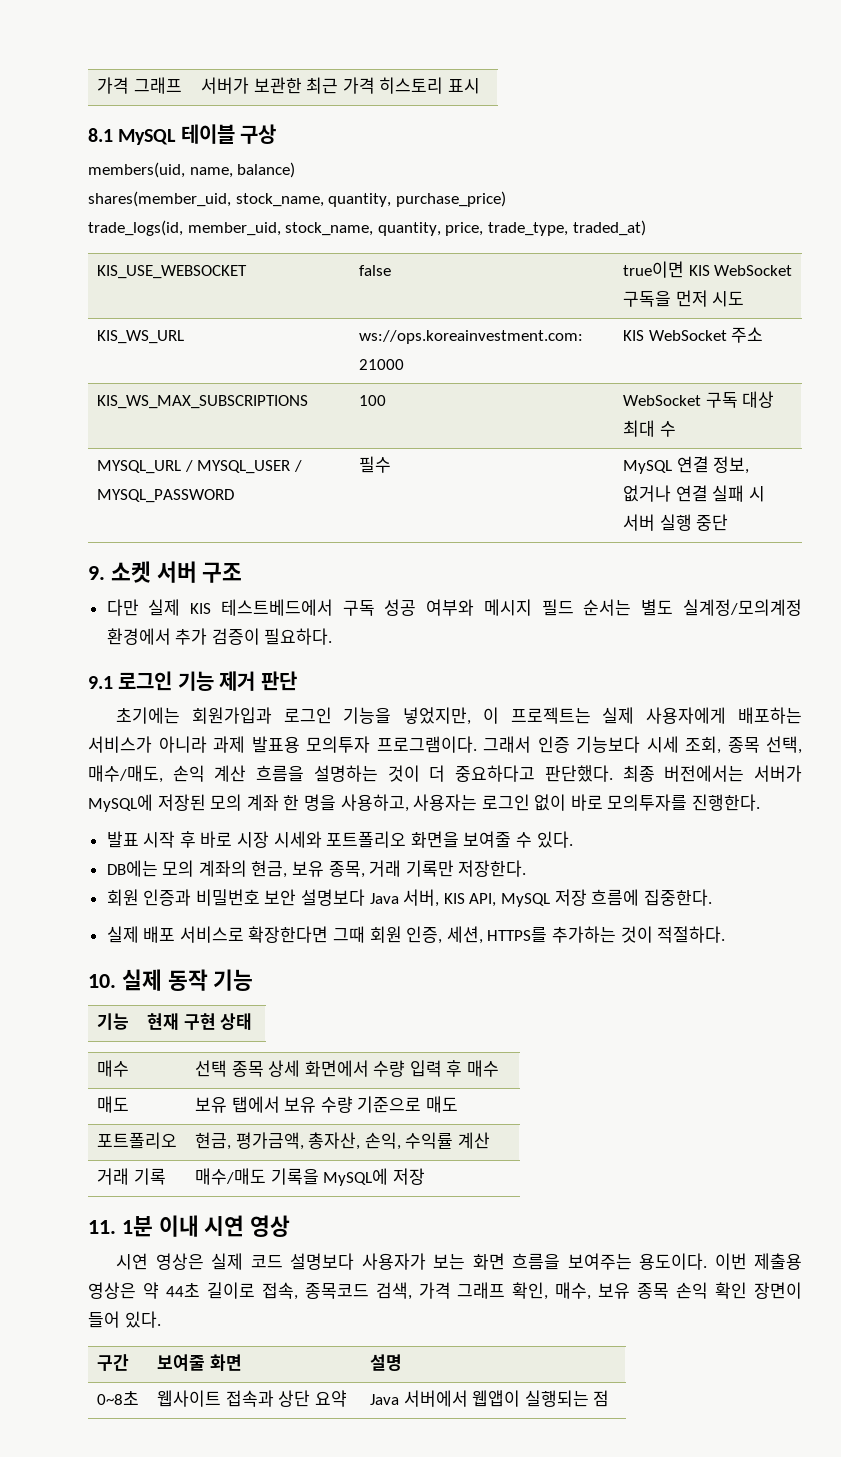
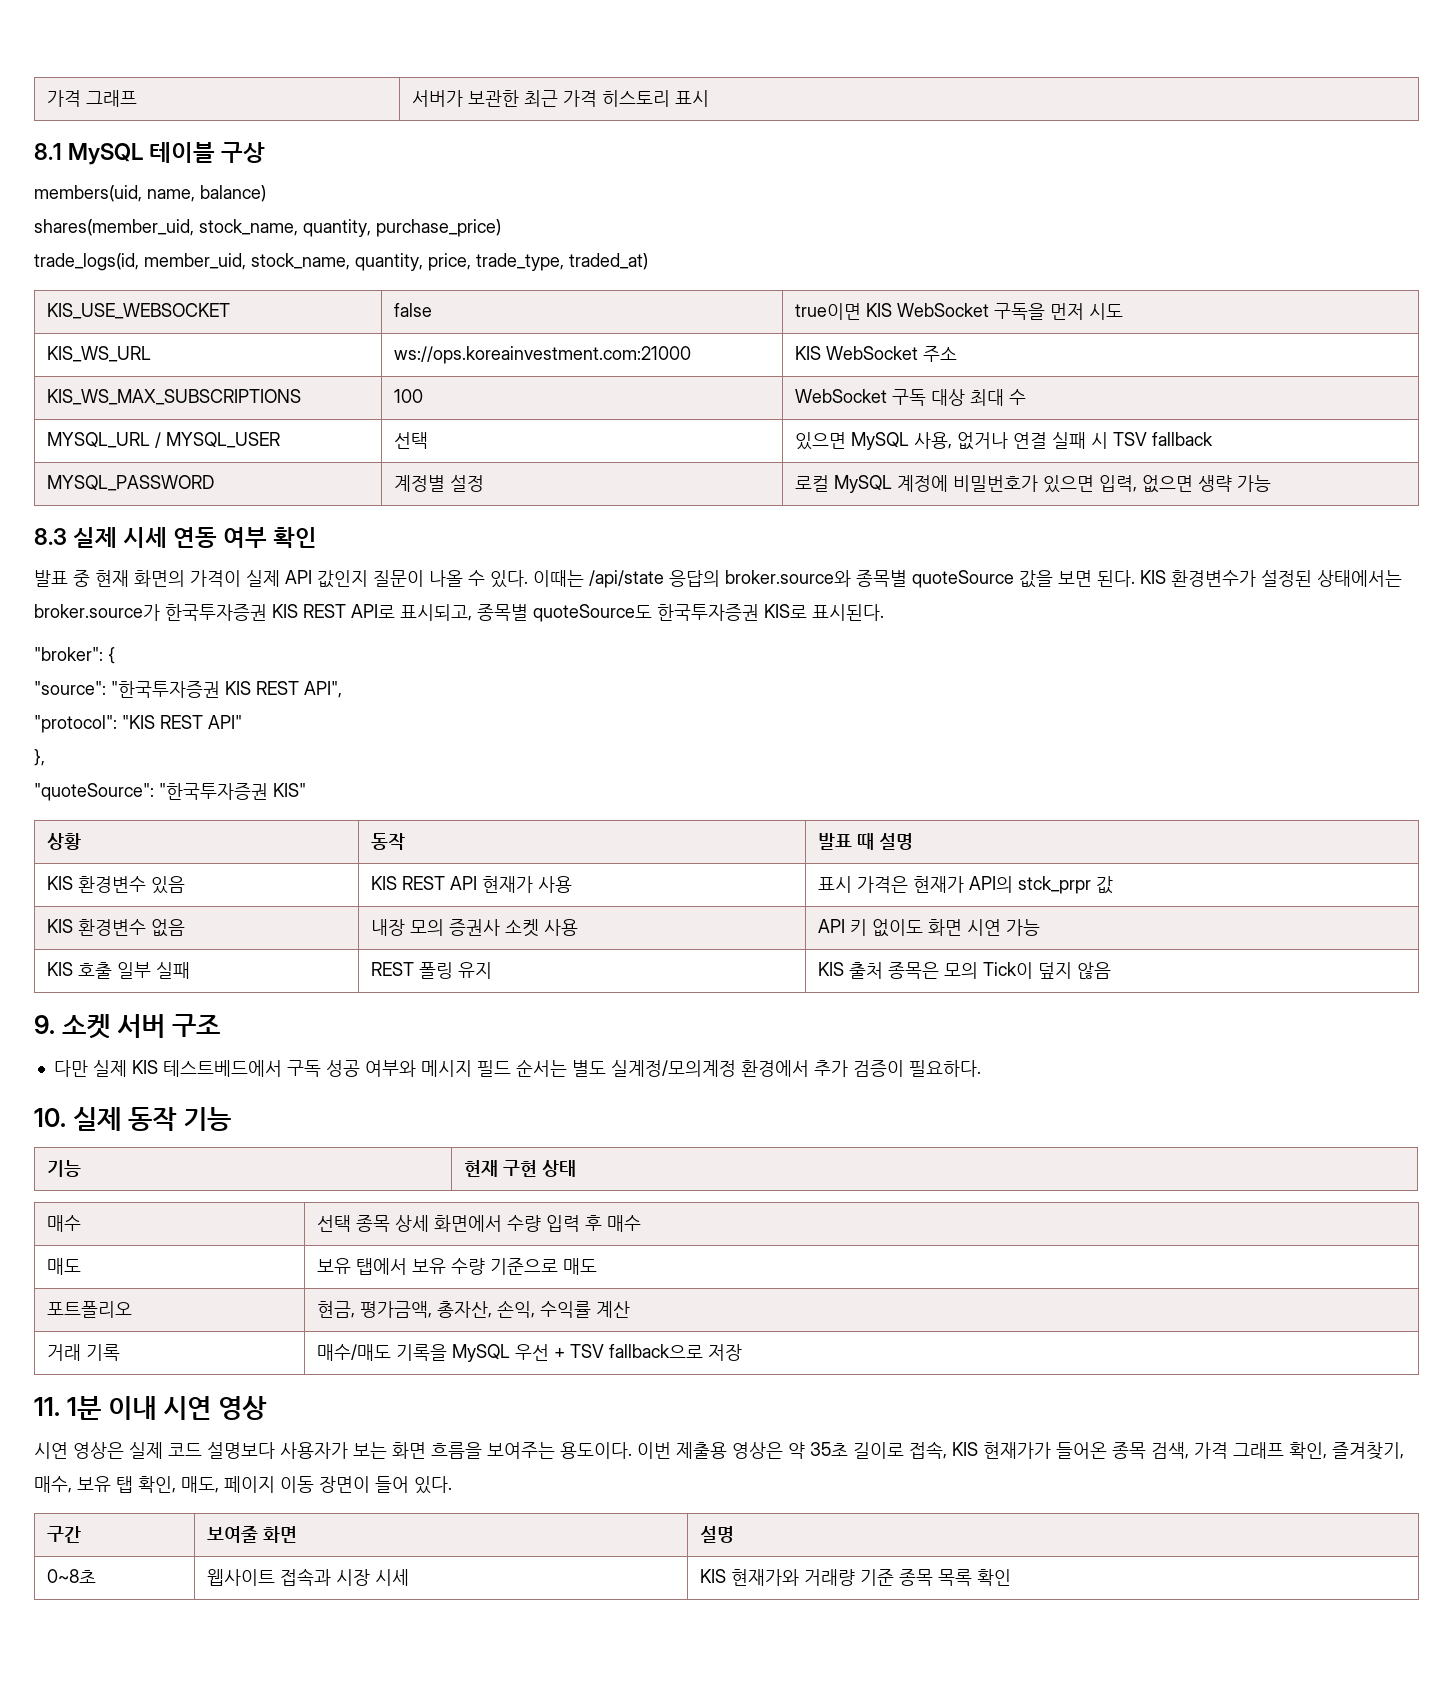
[293,460,302,472] [96,489,234,503] [358,456,391,473] [622,456,750,474] [622,485,765,502] [622,514,729,531] / MYSQL_PASSWORD | 필수 | MySQL 연결 정보, 없거나 연결 실패 시 서버 실행 중단 -> [394,432,429,449] [795,432,1214,450] [47,475,215,491] [394,475,485,492] [795,475,1272,493] [34,527,318,548] [34,570,1402,588] [34,604,884,622] [34,647,115,664] [34,681,342,698] [34,715,242,733] [34,749,45,766] [34,783,306,801] [47,833,82,850] [371,833,406,850] [818,833,914,850] [47,876,186,894] [371,876,573,893] [818,876,1114,894] [47,919,186,937] [371,919,579,937] [818,919,1041,937] [47,962,191,979] [371,962,493,979] [818,962,1112,979] | 선택 | 있으면 MySQL 사용, 없거나 연결 실패 시 TSV fallback // MYSQL_PASSWORD | 계정별 설정 | 로컬 MySQL 계정에 비밀번호가 있으면 입력, 없으면 생략 가능 // 8.3 실제 시세 연동 여부 확인 // 발표 중 현재 화면의 가격이 실제 API 값인지 질문이 나올 수 있다. 이때는 /api/state 응답의 broker.source와 종목별 quoteSource 값을 보면 된다. KIS 환경변수가 설정된 상태에서는 broker.source가 한국투자증권 KIS REST API로 표시되고, 종목별 quoteSource도 한국투자증권 KIS로 표시된다. // "broker": { // "source": "한국투자증권 KIS REST API", // "protocol": "KIS REST API" // }, // "quoteSource": "한국투자증권 KIS" // 상황 | 동작 | 발표 때 설명 // KIS 환경변수 있음 | KIS REST API 현재가 사용 | 표시 가격은 현재가 API의 stck_prpr 값 // KIS 환경변수 없음 | 내장 모의 증권사 소켓 사용 | API 키 없이도 화면 시연 가능 // KIS 호출 일부 실패 | REST 폴링 유지 | KIS 출처 종목은 모의 Tick이 덮지 않음
[88,671,297,691] [116,707,802,725] [88,736,802,754] [88,765,803,783] [88,794,761,812] [106,831,573,848] [106,860,527,878] [106,889,712,907] [106,926,726,944] // 9.1 로그인 기능 제거 판단 // 초기에는 회원가입과 로그인 기능을 넣었지만, 이 프로젝트는 실제 사용자에게 배포하는 서비스가 아니라 과제 발표용 모의투자 프로그램이다. 그래서 인증 기능보다 시세 조회, 종목 선택, 매수/매도, 손익 계산 흐름을 설명하는 것이 더 중요하다고 판단했다. 최종 버전에서는 서버가 MySQL에 저장된 모의 계좌 한 명을 사용하고, 사용자는 로그인 없이 바로 모의투자를 진행한다. // 발표 시작 후 바로 시장 시세와 포트폴리오 화면을 보여줄 수 있다. // DB에는 모의 계좌의 현금, 보유 종목, 거래 기록만 저장한다. // 회원 인증과 비밀번호 보안 설명보다 Java 서버, KIS API, MySQL 저장 흐름에 집중한다. // 실제 배포 서비스로 확장한다면 그때 회원 인증, 세션, HTTPS를 추가하는 것이 적절하다. -> (981, 1068) none
[323,1168,389,1186] MySQL에 -> [452,1344,704,1362] MySQL 우선 + TSV fallback으로
[165,1283,200,1297] 44초 -> [810,1442,848,1456] 35초
[304,1283,369,1299] 종목코드 -> [952,1442,1146,1459] KIS 현재가가 들어온 종목
(549, 1291) none -> [1332,1442,1404,1460] 즐겨찾기,
[637,1282,748,1299] 종목 손익 확인 -> [116,1476,314,1493] 탭 확인, 매도, 페이지 이동
[278,1390,347,1407] [369,1390,610,1407] 상단 요약 | Java 서버에서 웹앱이 실행되는 점 -> [336,1569,410,1586] [700,1569,1012,1586] 시장 시세 | KIS 현재가와 거래량 기준 종목 목록 확인

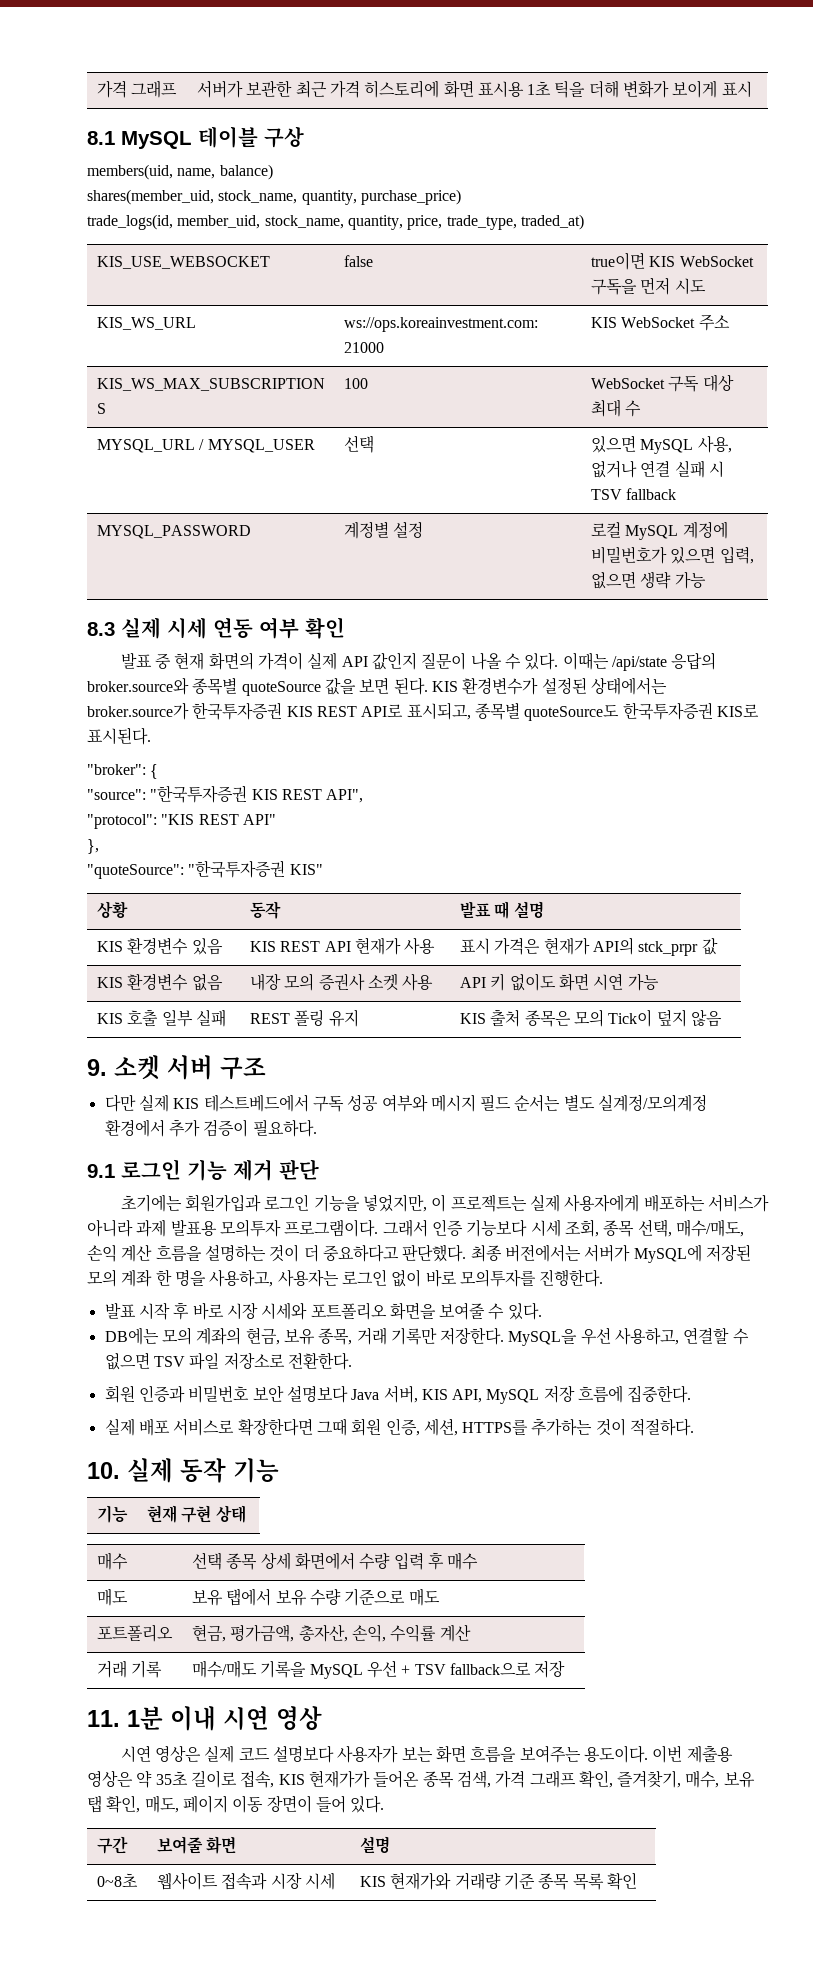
[602,90,671,107] 히스토리 -> [364,80,718,98] 히스토리에 화면 표시용 1초 틱을 더해 변화가 보이게
(981, 1068) none -> [87,1159,319,1181] [120,1194,769,1212] [87,1219,744,1237] [87,1244,751,1263] [87,1269,604,1287] [104,1302,542,1320] [104,1327,749,1346] [104,1352,352,1370] [104,1385,692,1404] [104,1418,695,1436] // 9.1 로그인 기능 제거 판단 // 초기에는 회원가입과 로그인 기능을 넣었지만, 이 프로젝트는 실제 사용자에게 배포하는 서비스가 아니라 과제 발표용 모의투자 프로그램이다. 그래서 인증 기능보다 시세 조회, 종목 선택, 매수/매도, 손익 계산 흐름을 설명하는 것이 더 중요하다고 판단했다. 최종 버전에서는 서버가 MySQL에 저장된 모의 계좌 한 명을 사용하고, 사용자는 로그인 없이 바로 모의투자를 진행한다. // 발표 시작 후 바로 시장 시세와 포트폴리오 화면을 보여줄 수 있다. // DB에는 모의 계좌의 현금, 보유 종목, 거래 기록만 저장한다. MySQL을 우선 사용하고, 연결할 수 없으면 TSV 파일 저장소로 전환한다. // 회원 인증과 비밀번호 보안 설명보다 Java 서버, KIS API, MySQL 저장 흐름에 집중한다. // 실제 배포 서비스로 확장한다면 그때 회원 인증, 세션, HTTPS를 추가하는 것이 적절하다.

